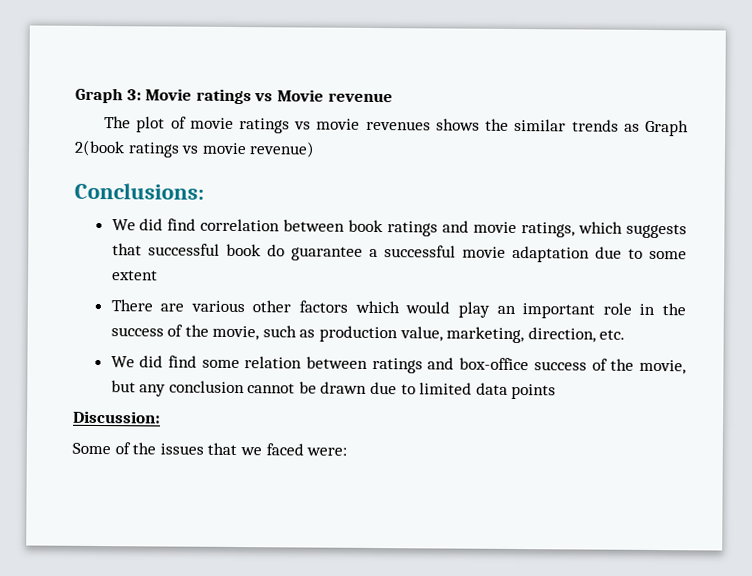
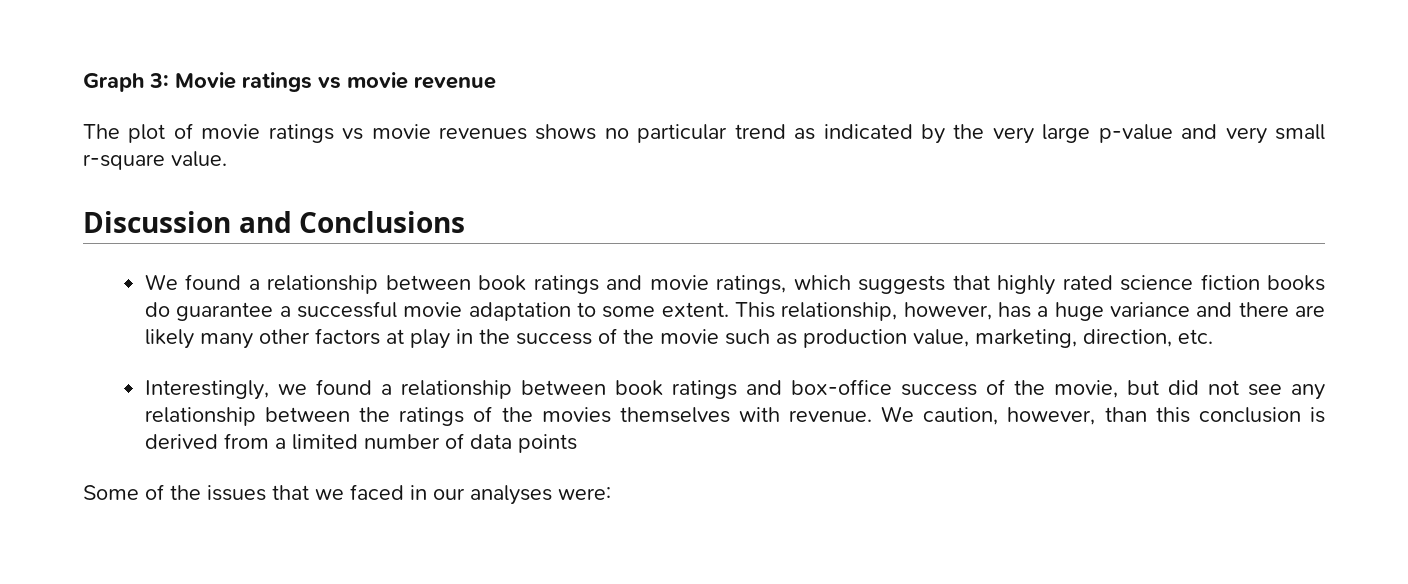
[276,89,324,102] Movie -> [347,72,408,89] movie
[485,118,689,137] [74,139,316,158] [74,182,204,200] [111,218,281,232] the similar trends as Graph 2(book ratings vs movie revenue) // Conclusions: // We did find correlation -> [604,124,1325,144] [83,151,227,170] [83,211,466,233] [144,274,379,294] no particular trend as indicated by the very large p-value and very small r-square value. // Discussion and Conclusions // We found a relationship
[147,243,261,257] successful book -> [997,274,1326,295] highly rated science fiction books
[594,246,622,259] due -> (571, 311) none
[111,270,158,281] [110,299,632,319] extent // There are various other factors which would play an important role -> [661,302,1326,321] [144,328,450,349] extent. This relationship, however, has a huge variance and there are likely many other factors at play
[212,325,260,341] movie, -> [659,329,719,344] movie
[110,355,369,369] We did find some relation between -> [144,379,663,400] Interestingly, we found a relationship between book
[139,380,473,397] any conclusion cannot be drawn due to limited -> [1167,380,1326,400] [144,406,1326,426] [144,433,464,450] did not see any relationship between the ratings of the movies themselves with revenue. We caution, however, than this conclusion is derived from a limited number of
[73,410,161,424] // Discussion: -> (577, 443) none
(304, 449) none -> [410,485,552,505] in our analyses

